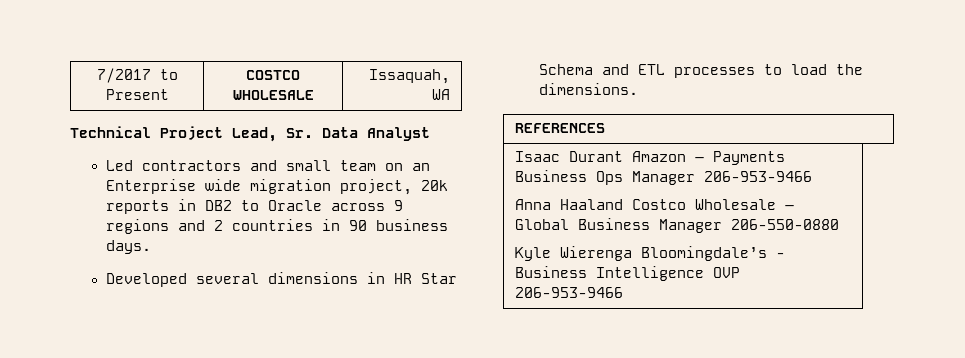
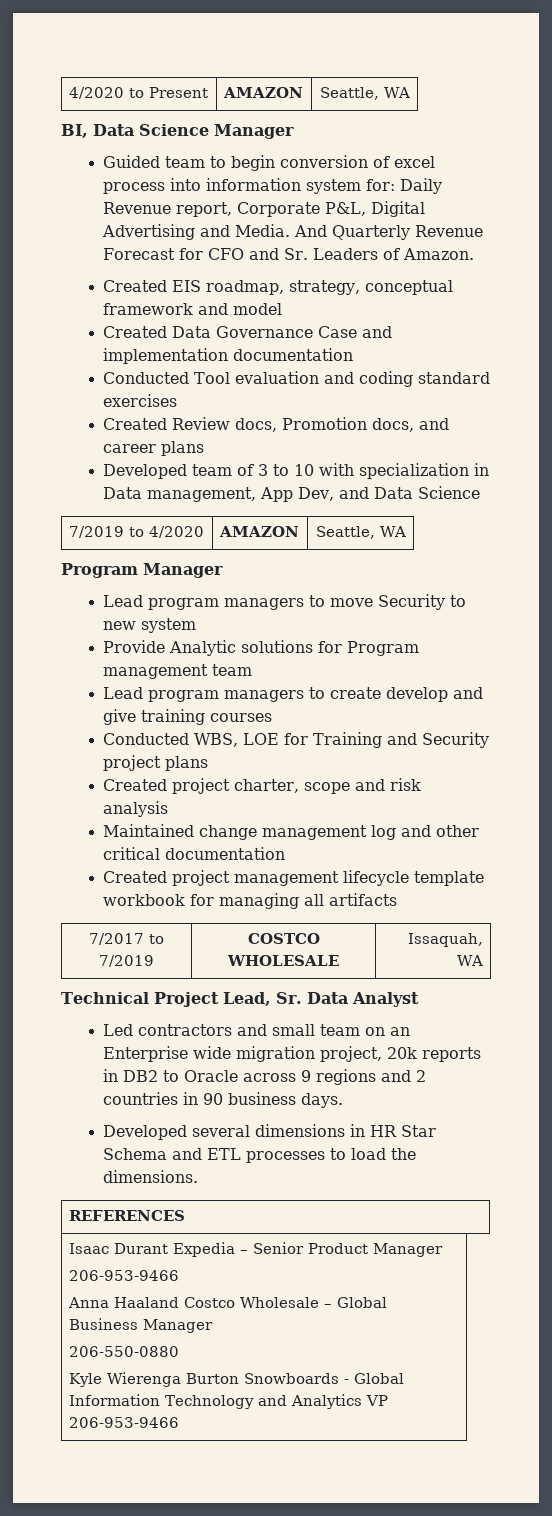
(96, 75) none -> [68,87,208,99] [222,87,303,98] [320,87,411,100] [61,124,294,139] [103,155,436,171] [103,178,443,194] [103,201,426,217] [102,224,484,240] [103,248,475,260] [103,280,454,295] [103,303,283,315] [103,326,393,338] [103,348,354,364] [103,371,491,387] [103,394,178,407] [103,417,450,432] [103,441,205,456] [103,463,490,479] [103,486,481,502] [68,526,204,538] [218,526,299,537] [316,526,407,539] [61,563,223,578] [103,594,467,610] [103,618,197,633] [103,640,420,656] [103,664,253,679] [103,687,484,702] [103,709,273,725] [103,732,490,748] [103,755,209,771] [103,778,422,794] [103,801,169,817] [103,824,480,840] [103,847,286,860] [103,870,485,886] [103,893,398,909] 4/2020 to Present | AMAZON | Seattle, WA // BI, Data Science Manager // Guided team to begin conversion of excel process into information system for: Daily Revenue report, Corporate P&L, Digital Advertising and Media. And Quarterly Revenue Forecast for CFO and Sr. Leaders of Amazon. // Created EIS roadmap, strategy, conceptual framework and model // Created Data Governance Case and implementation documentation // Conducted Tool evaluation and coding standard exercises // Created Review docs, Promotion docs, and career plans // Developed team of 3 to 10 with specialization in Data management, App Dev, and Data Science // 7/2019 to 4/2020 | AMAZON | Seattle, WA // Program Manager // Lead program managers to move Security to new system // Provide Analytic solutions for Program management team // Lead program managers to create develop and give training courses // Conducted WBS, LOE for Training and Security project plans // Created project charter, scope and risk analysis // Maintained change management log and other critical documentation // Created project management lifecycle template workbook for managing all artifacts //
[105,89,169,100] Present -> [99,955,154,967] 7/2019
[631,151,785,165] [514,170,695,185] Amazon – Payments Business Ops Manager -> [172,1242,443,1257] Expedia – Senior Product Manager //
(722, 226) none -> (213, 1326) //
[640,246,785,261] [514,266,740,281] Bloomingdale’s - Business Intelligence OVP -> [185,1373,404,1384] [68,1394,388,1409] Burton Snowboards - Global Information Technology and Analytics VP

